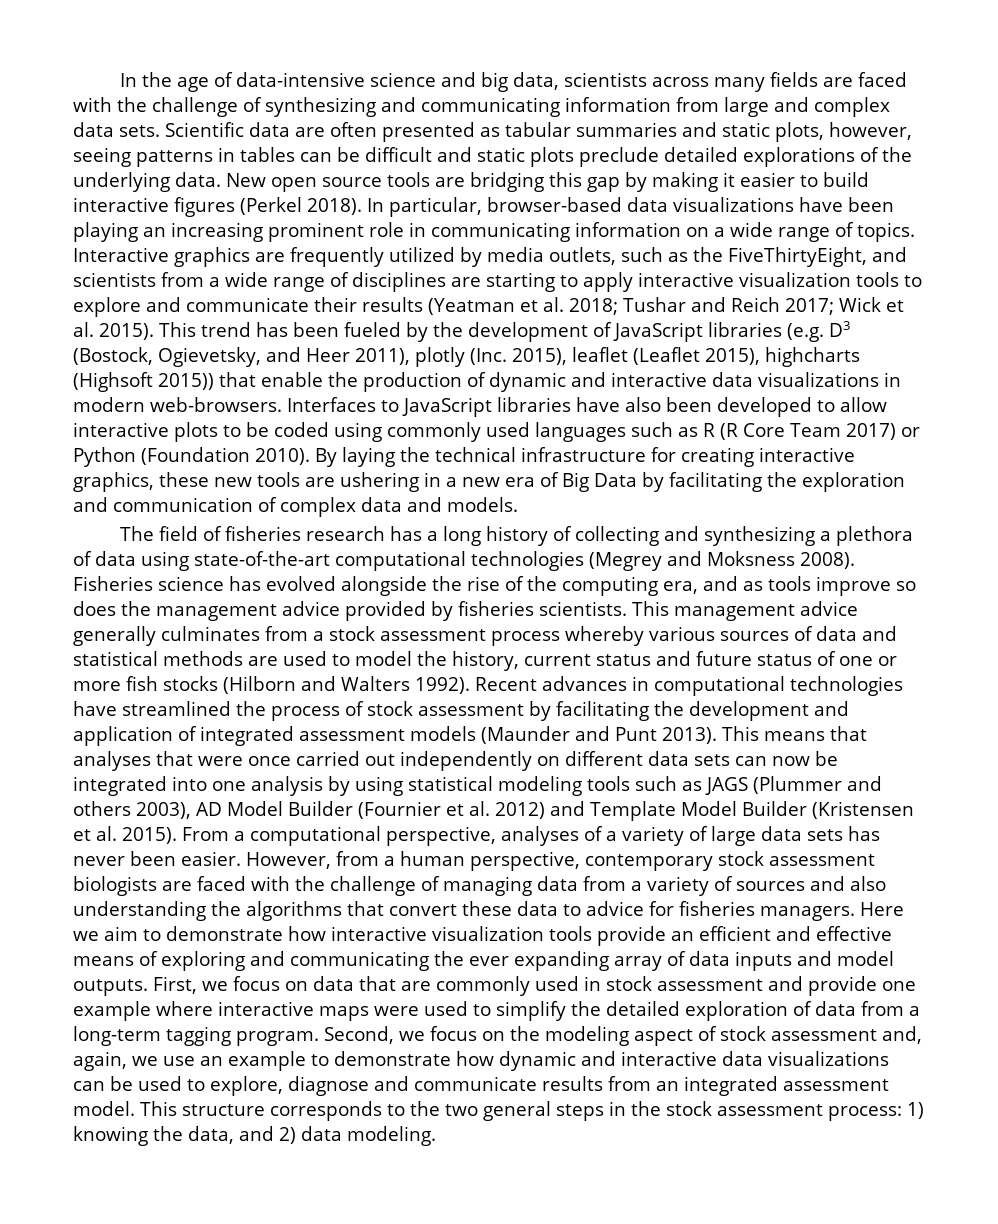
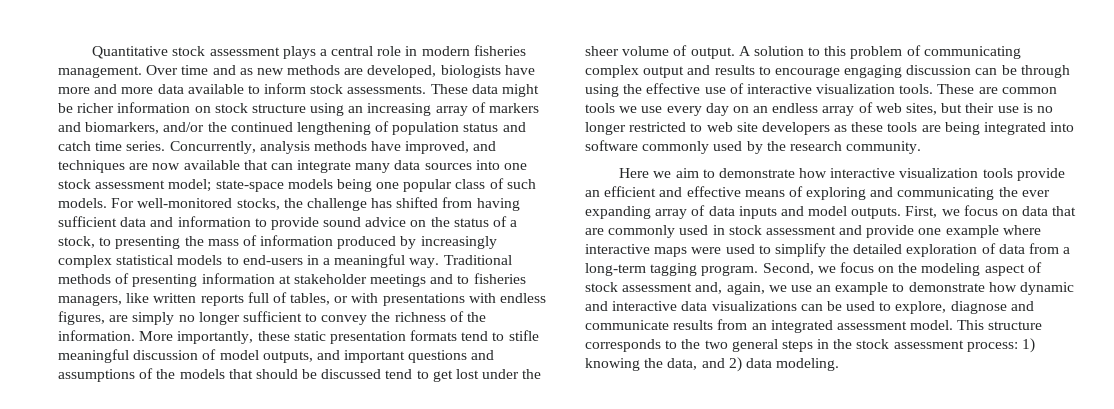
[119,72,907,92] [73,97,890,117] [73,122,912,142] [73,147,912,167] [73,172,869,192] [73,197,894,217] [73,222,915,242] [73,247,907,267] [73,272,922,292] [73,297,904,317] [73,321,850,342] [73,347,860,367] [73,372,901,392] [73,397,887,417] [73,422,920,442] [73,447,855,467] [73,472,905,492] [73,497,518,517] [119,526,913,546] [73,551,855,571] [73,576,916,596] [73,601,858,621] [73,626,897,646] [73,651,897,671] [73,676,903,696] [73,701,849,721] [73,726,867,746] [73,751,838,771] [73,776,882,796] [73,801,914,821] [73,826,880,846] [73,851,875,871] [73,876,886,896] [73,901,855,921] In the age of data-intensive science and big data, scientists across many fields are faced with the challenge of synthesizing and communicating information from large and complex data sets. Scientific data are often presented as tabular summaries and static plots, however, seeing patterns in tables can be difficult and static plots preclude detailed explorations of the underlying data. New open source tools are bridging this gap by making it easier to build interactive figures (Perkel 2018). In particular, browser-based data visualizations have been playing an increasing prominent role in communicating information on a wide range of topics. Interactive graphics are frequently utilized by media outlets, such as the FiveThirtyEight, and scientists from a wide range of disciplines are starting to apply interactive visualization tools to explore and communicate their results (Yeatman et al. 2018; Tushar and Reich 2017; Wick et al. 2015). This trend has been fueled by the development of JavaScript libraries (e.g. D3 (Bostock, Ogievetsky, and Heer 2011), plotly (Inc. 2015), leaflet (Leaflet 2015), highcharts (Highsoft 2015)) that enable the production of dynamic and interactive data visualizations in modern web-browsers. Interfaces to JavaScript libraries have also been developed to allow interactive plots to be coded using commonly used languages such as R (R Core Team 2017) or Python (Foundation 2010). By laying the technical infrastructure for creating interactive graphics, these new tools are ushering in a new era of Big Data by facilitating the exploration and communication of complex data and models. // The field of fisheries research has a long history of collecting and synthesizing a plethora of data using state-of-the-art computational technologies (Megrey and Moksness 2008). Fisheries science has evolved alongside the rise of the computing era, and as tools improve so does the management advice provided by fisheries scientists. This management advice generally culminates from a stock assessment process whereby various sources of data and statistical methods are used to model the history, current status and future status of one or more fish stocks (Hilborn and Walters 1992). Recent advances in computational technologies have streamlined the process of stock assessment by facilitating the development and application of integrated assessment models (Maunder and Punt 2013). This means that analyses that were once carried out independently on different data sets can now be integrated into one analysis by using statistical modeling tools such as JAGS (Plummer and others 2003), AD Model Builder (Fournier et al. 2012) and Template Model Builder (Kristensen et al. 2015). From a computational perspective, analyses of a variety of large data sets has never been easier. However, from a human perspective, contemporary stock assessment biologists are faced with the challenge of managing data from a variety of sources and also understanding the algorithms that convert these data to advice for fisheries managers. -> [92,45,526,59] [58,65,535,78] [58,83,540,97] [58,102,540,116] [58,121,526,135] [58,141,497,154] [58,160,528,173] [58,178,536,192] [58,197,520,211] [58,216,518,230] [58,235,497,249] [58,254,512,268] [58,273,526,287] [58,292,547,306] [58,311,487,325] [58,330,539,344] [58,349,495,363] [58,368,542,382] [585,45,1021,59] [585,65,1070,78] [585,83,1057,97] [585,102,1053,116] [585,122,1075,135] [585,140,922,154] Quantitative stock assessment plays a central role in modern fisheries management. Over time and as new methods are developed, biologists have more and more data available to inform stock assessments. These data might be richer information on stock structure using an increasing array of markers and biomarkers, and/or the continued lengthening of population status and catch time series. Concurrently, analysis methods have improved, and techniques are now available that can integrate many data sources into one stock assessment model; state-space models being one popular class of such models. For well-monitored stocks, the challenge has shifted from having sufficient data and information to provide sound advice on the status of a stock, to presenting the mass of information produced by increasingly complex statistical models to end-users in a meaningful way. Traditional methods of presenting information at stakeholder meetings and to fisheries managers, like written reports full of tables, or with presentations with endless figures, are simply no longer sufficient to convey the richness of the information. More importantly, these static presentation formats tend to stifle meaningful discussion of model outputs, and important questions and assumptions of the models that should be discussed tend to get lost under the sheer volume of output. A solution to this problem of communicating complex output and results to encourage engaging discussion can be through using the effective use of interactive visualization tools. These are common tools we use every day on an endless array of web sites, but their use is no longer restricted to web site developers as these tools are being integrated into software commonly used by the research community. //

